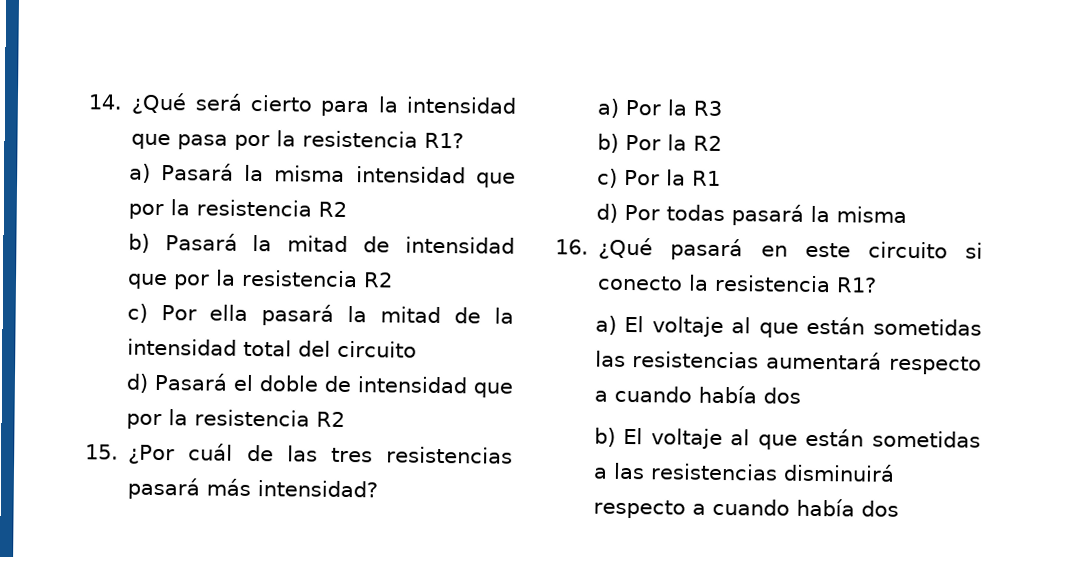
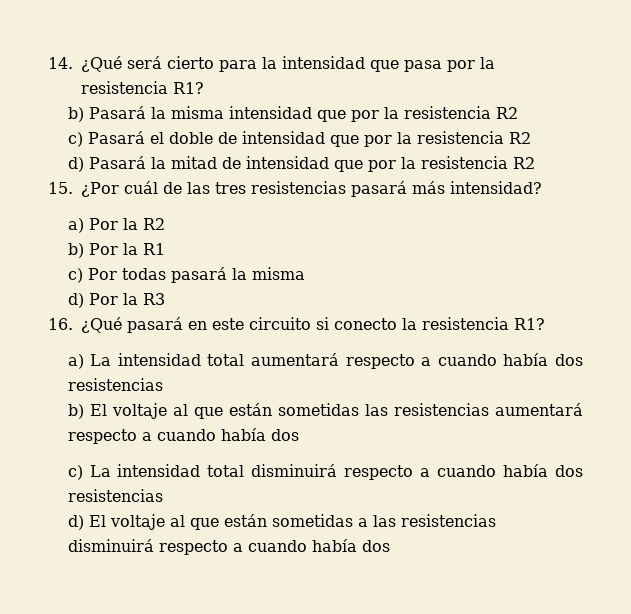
[128,163,151,183] a) -> [67,107,84,122] b)
[127,233,515,254] [126,269,393,290] [126,303,514,326] [126,338,417,358] [125,372,319,393] b) Pasará la mitad de intensidad que por la resistencia R2 // c) Por ella pasará la mitad de la intensidad total del circuito // d) Pasará el doble -> [67,131,531,147] [67,156,217,172] c) Pasará el doble de intensidad que por la resistencia R2 // d) Pasará la mitad
[692,100,722,116] R3 -> [142,218,165,230] R2
[692,135,722,151] [596,168,721,188] [595,203,660,223] R2 // c) Por la R1 // d) Por -> [142,243,165,255] [67,268,117,283] R1 // c) Por
(907, 214) none -> [67,293,165,308] // d) Por la R3
(617, 325) none -> [90,353,584,369] [67,378,163,391] [67,404,84,419] La intensidad total aumentará respecto a cuando había dos resistencias // b)
[593,427,616,447] b) -> [67,464,583,480] [67,489,163,502] [67,515,84,530] c) La intensidad total disminuirá respecto a cuando había dos resistencias // d)

